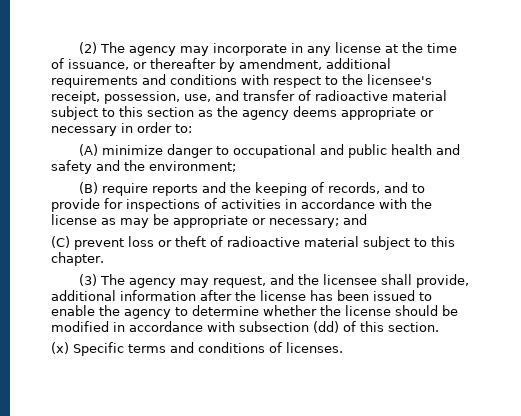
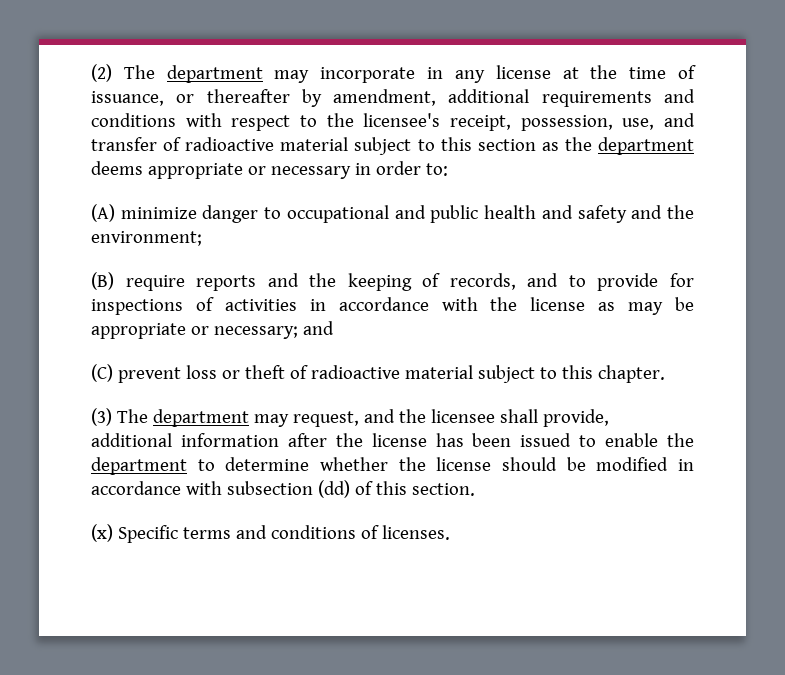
[128,46,176,56] agency -> [166,65,263,83] department
[242,110,289,120] agency -> [598,137,695,155] department
[128,278,176,288] agency -> [152,409,249,427] department
[124,309,171,319] agency -> [91,457,187,475] department

